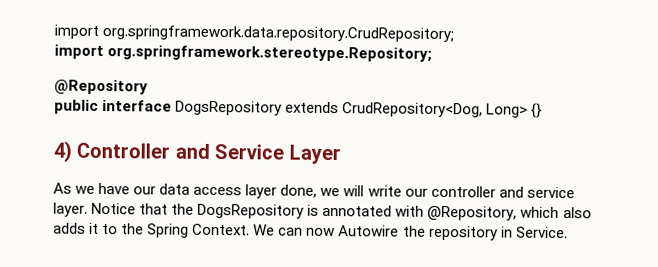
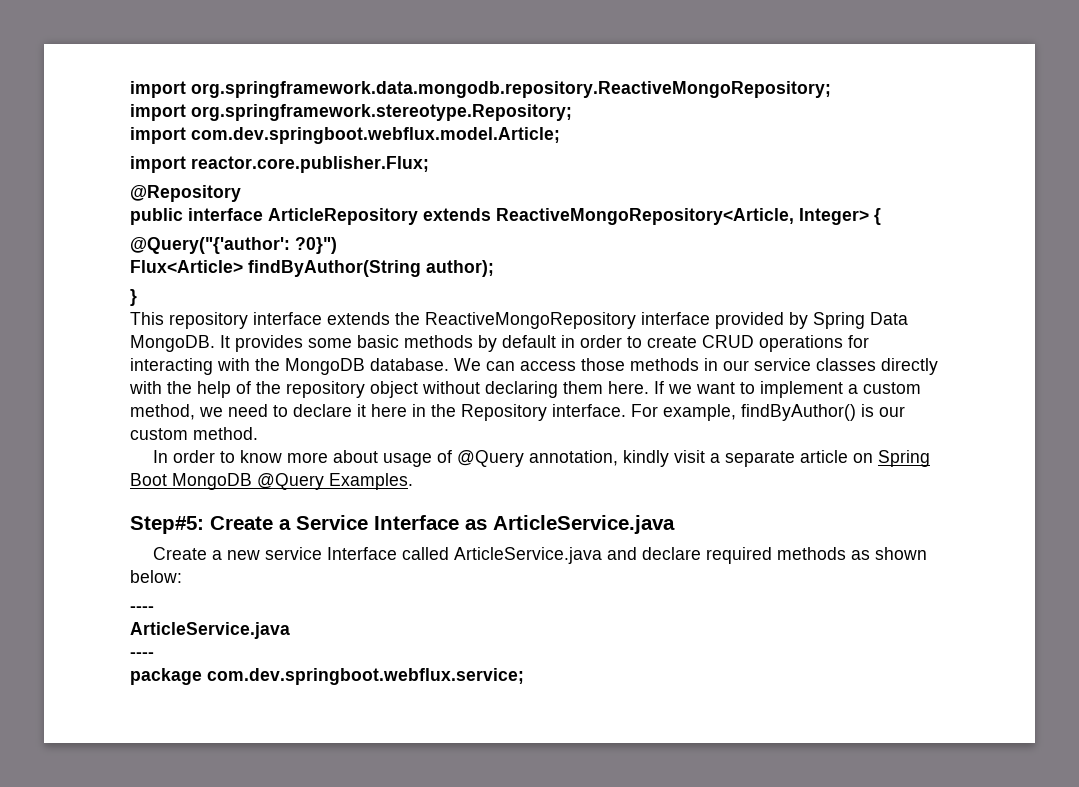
[54,24,455,43] import org.springframework.data.repository.CrudRepository; -> [130,81,831,98] import org.springframework.data.mongodb.repository.ReactiveMongoRepository;
(433, 53) none -> [130,127,560,144] [130,156,429,173] // import com.dev.springboot.webflux.model.Article; // import reactor.core.publisher.Flux;
[175,100,543,118] [53,140,341,165] [53,182,575,199] [53,202,592,221] [53,222,568,241] DogsRepository extends CrudRepository<Dog, Long> {} // 4) Controller and Service Layer // As we have our data access layer done, we will write our controller and service layer. Notice that the DogsRepository is annotated with @Repository, which also adds it to the Spring Context. We can now Autowire the repository in Service. -> [268,208,881,225] [130,237,337,254] [130,260,494,277] [130,289,137,306] [130,312,908,329] [130,335,869,352] [130,358,938,375] [129,381,921,398] [130,404,905,421] [130,427,258,440] [153,450,931,467] [130,473,413,490] [130,515,675,534] [153,547,928,564] [130,570,182,583] [130,606,154,612] [130,622,290,639] [130,652,154,658] [130,668,524,685] ArticleRepository extends ReactiveMongoRepository<Article, Integer> { // @Query("{'author': ?0}") // Flux<Article> findByAuthor(String author); // } // This repository interface extends the ReactiveMongoRepository interface provided by Spring Data MongoDB. It provides some basic methods by default in order to create CRUD operations for interacting with the MongoDB database. We can access those methods in our service classes directly with the help of the repository object without declaring them here. If we want to implement a custom method, we need to declare it here in the Repository interface. For example, findByAuthor() is our custom method. // In order to know more about usage of @Query annotation, kindly visit a separate article on Spring Boot MongoDB @Query Examples. // Step#5: Create a Service Interface as ArticleService.java // Create a new service Interface called ArticleService.java and declare required methods as shown below: // ---- // ArticleService.java // ---- // package com.dev.springboot.webflux.service;

